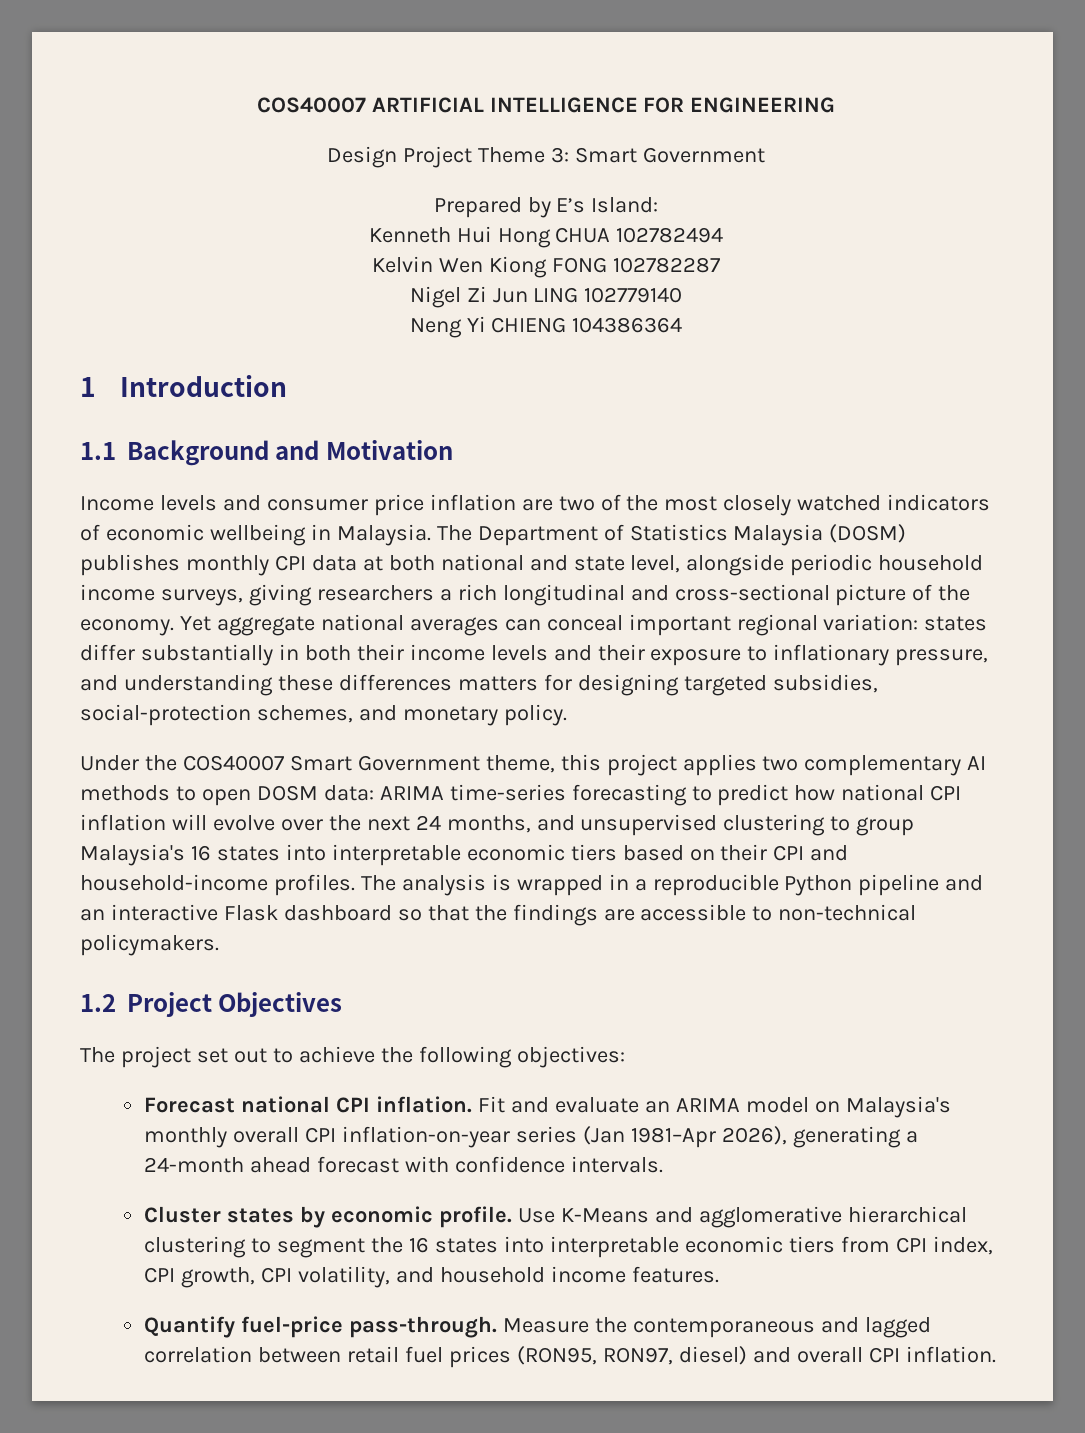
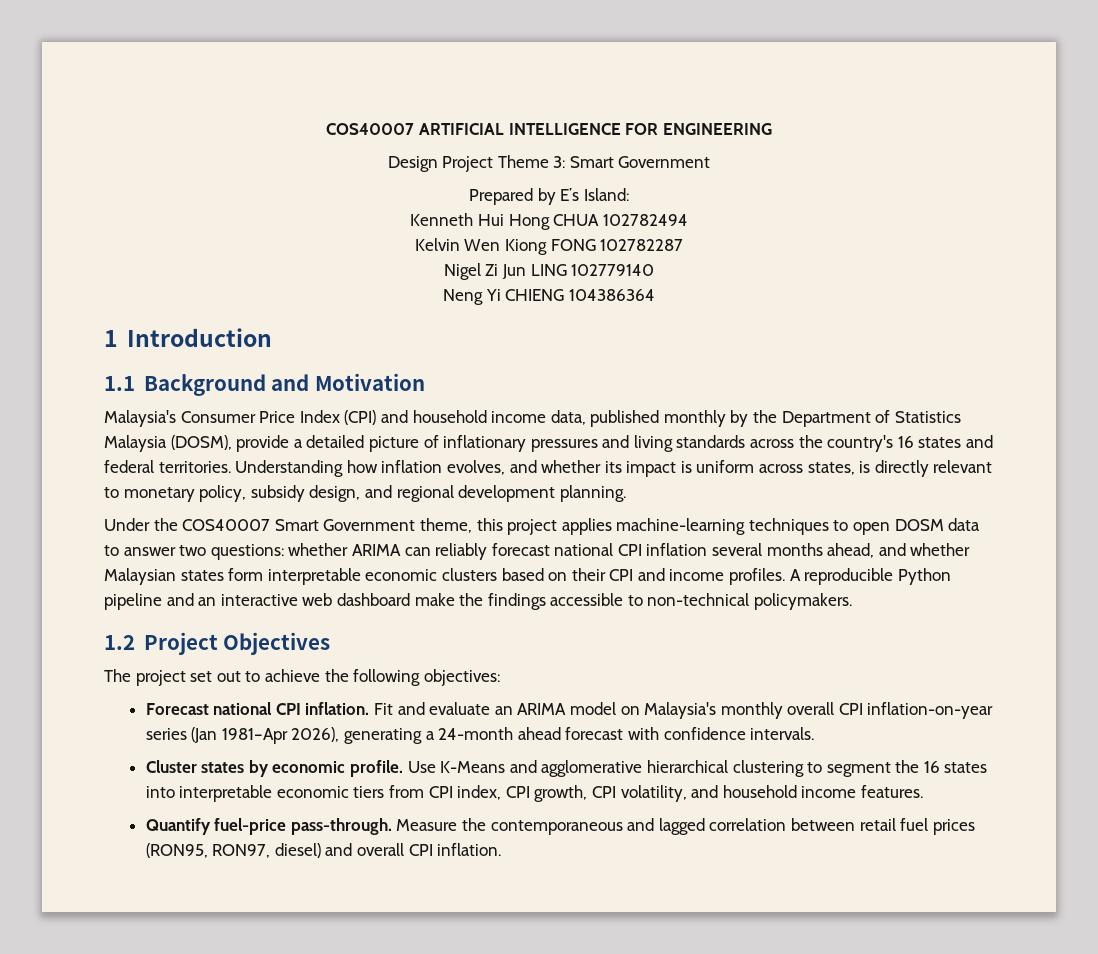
[80,494,991,516] [80,524,907,546] [80,554,984,576] [80,584,971,606] [80,614,988,636] [80,644,989,666] [80,674,878,696] [80,704,567,726] Income levels and consumer price inflation are two of the most closely watched indicators of economic wellbeing in Malaysia. The Department of Statistics Malaysia (DOSM) publishes monthly CPI data at both national and state level, alongside periodic household income surveys, giving researchers a rich longitudinal and cross-sectional picture of the economy. Yet aggregate national averages can conceal important regional variation: states differ substantially in both their income levels and their exposure to inflationary pressure, and understanding these differences matters for designing targeted subsidies, social-protection schemes, and monetary policy. -> [104,410,961,427] [104,435,994,452] [104,460,993,477] [104,485,626,502] Malaysia's Consumer Price Index (CPI) and household income data, published monthly by the Department of Statistics Malaysia (DOSM), provide a detailed picture of inflationary pressures and living standards across the country's 16 states and federal territories. Understanding how inflation evolves, and whether its impact is uniform across states, is directly relevant to monetary policy, subsidy design, and regional development planning.
[762,755,987,776] [80,784,962,806] [80,814,915,836] [80,844,617,866] two complementary AI methods to open DOSM data: ARIMA time-series forecasting to predict how national CPI inflation will evolve over the next 24 months, and unsupervised clustering to group Malaysia's 16 states into interpretable economic tiers -> [616,518,981,535] [104,543,971,560] [104,568,497,585] machine-learning techniques to open DOSM data to answer two questions: whether ARIMA can reliably forecast national CPI inflation several months ahead, and whether Malaysian states form interpretable economic clusters
[80,874,647,896] household-income profiles. The analysis is wrapped in a -> [669,568,801,585] income profiles. A
[223,905,469,921] Flask dashboard so that -> [302,593,455,606] web dashboard make
[603,909,635,921] are -> (546, 601) none

